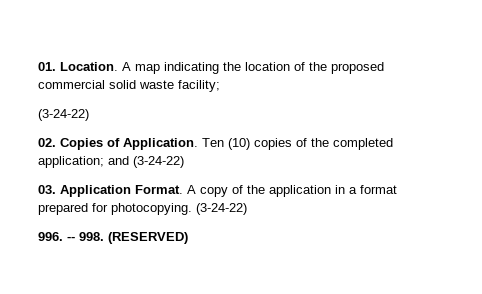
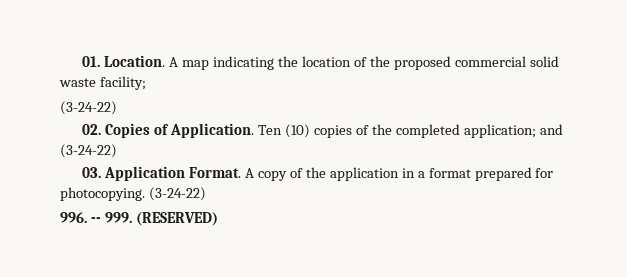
[79,232,104,241] 998. -> [104,212,132,223] 999.

